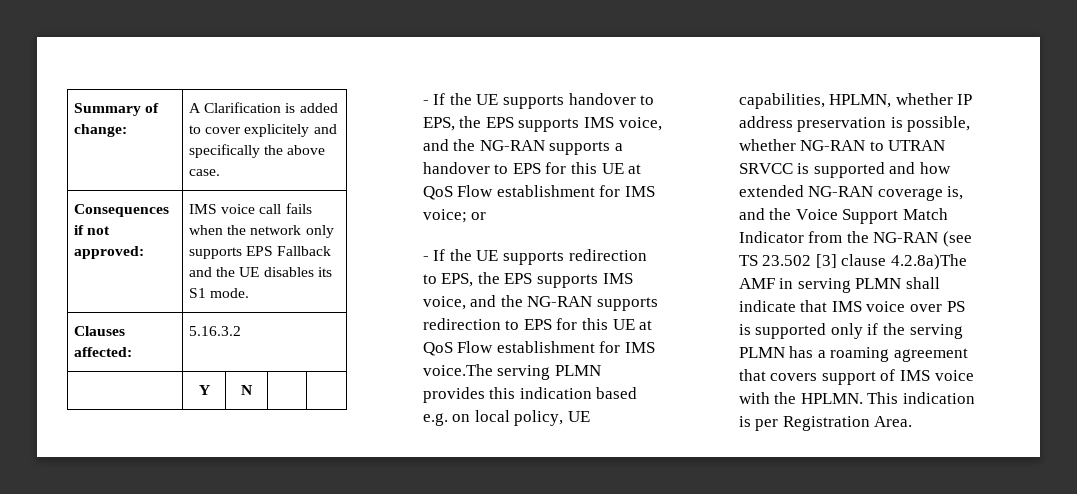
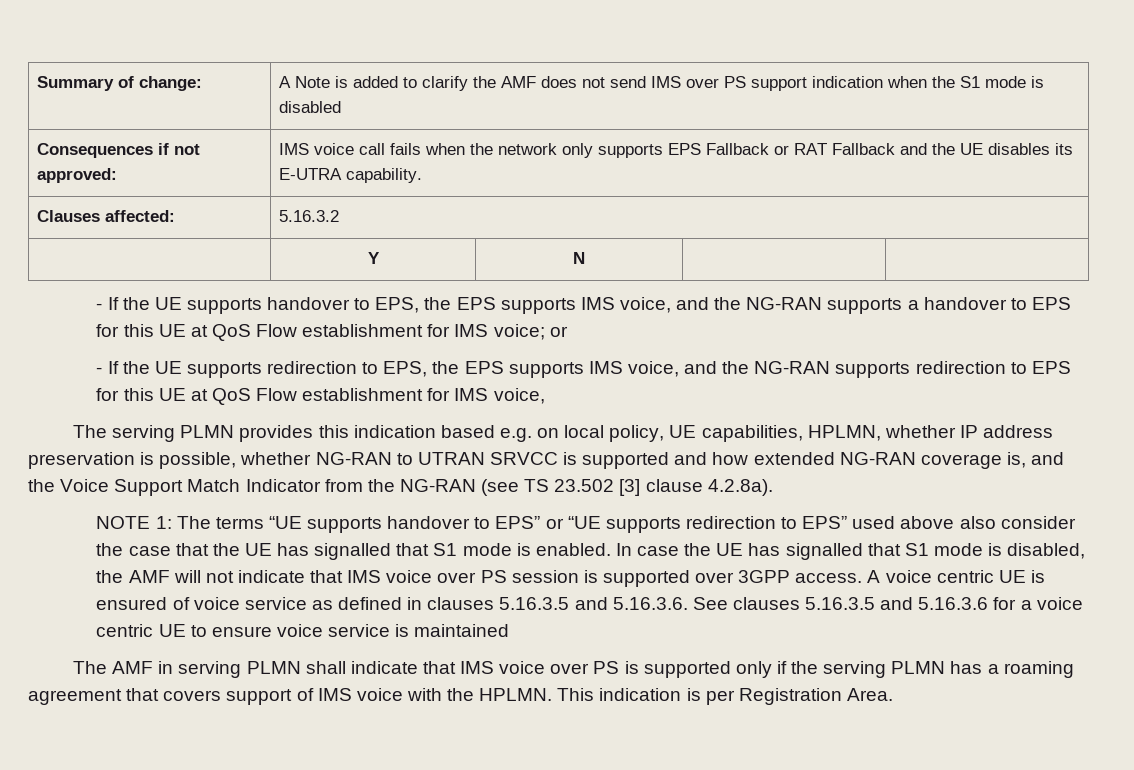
[204,102,282,113] Clarification -> [294,76,330,88] Note
[205,124,337,137] [188,144,326,158] [188,169,220,176] cover explicitely and specifically the above case. -> [421,76,1044,91] [278,101,341,113] clarify the AMF does not send IMS over PS support indication when the S1 mode is disabled
(332, 251) none -> [773,143,895,155] or RAT Fallback
[188,288,250,298] S1 mode. -> [278,168,422,183] E-UTRA capability.
[422,364,493,376] voice.The -> [493,388,545,404] [72,425,107,438] voice, // The
[891,254,968,270] 4.2.8a)The -> [707,479,773,496] [96,516,1076,533] [96,543,1086,560] [96,570,1045,587] [96,597,1083,610] [96,624,510,637] [72,661,107,674] 4.2.8a). // NOTE 1: The terms “UE supports handover to EPS” or “UE supports redirection to EPS” used above also consider the case that the UE has signalled that S1 mode is enabled. In case the UE has signalled that S1 mode is disabled, the AMF will not indicate that IMS voice over PS session is supported over 3GPP access. A voice centric UE is ensured of voice service as defined in clauses 5.16.3.5 and 5.16.3.6. See clauses 5.16.3.5 and 5.16.3.6 for a voice centric UE to ensure voice service is maintained // The

